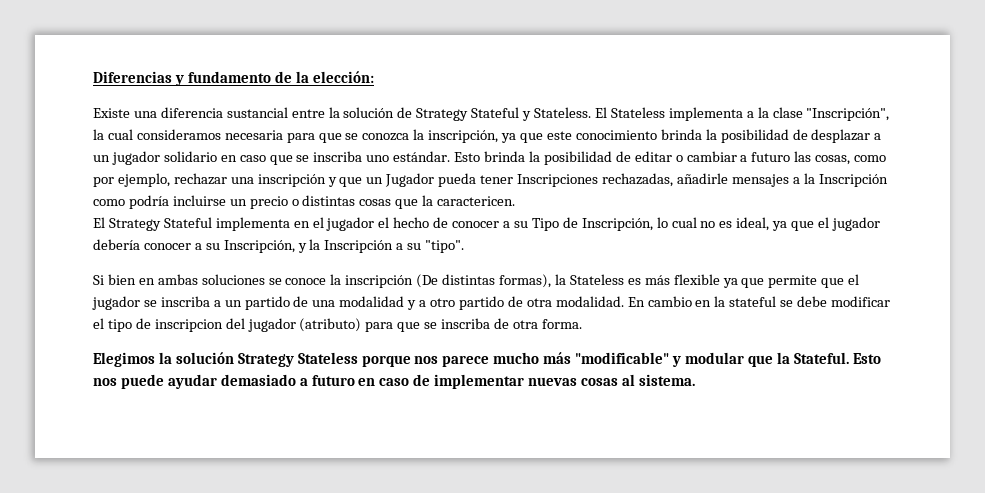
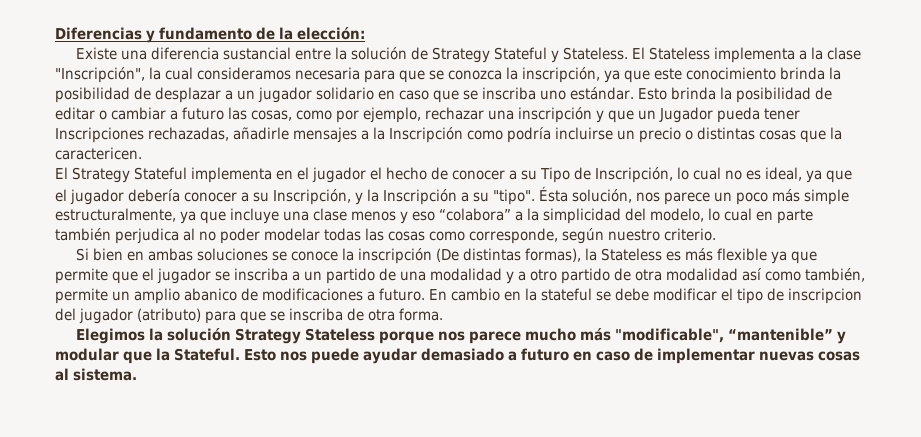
(465, 246) none -> [539,186,849,205] [55,208,813,224] [55,228,716,244] Ésta solución, nos parece un poco más simple estructuralmente, ya que incluye una clase menos y eso “colabora” a la simplicidad del modelo, lo cual en parte también perjudica al no poder modelar todas las cosas como corresponde, según nuestro criterio.
[555,296,624,307] modalidad. -> [666,268,865,282] [55,288,425,304] modalidad así como también, permite un amplio abanico de modificaciones a futuro.
[575,352,670,364] "modificable" -> [614,328,833,343] "modificable", “mantenible”

